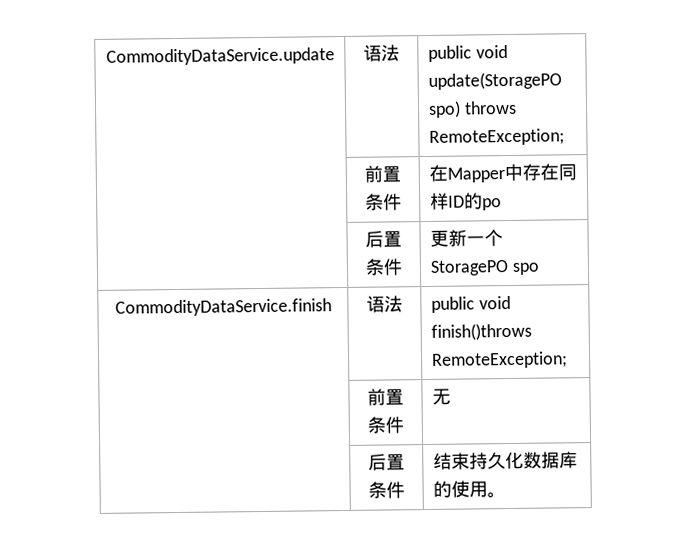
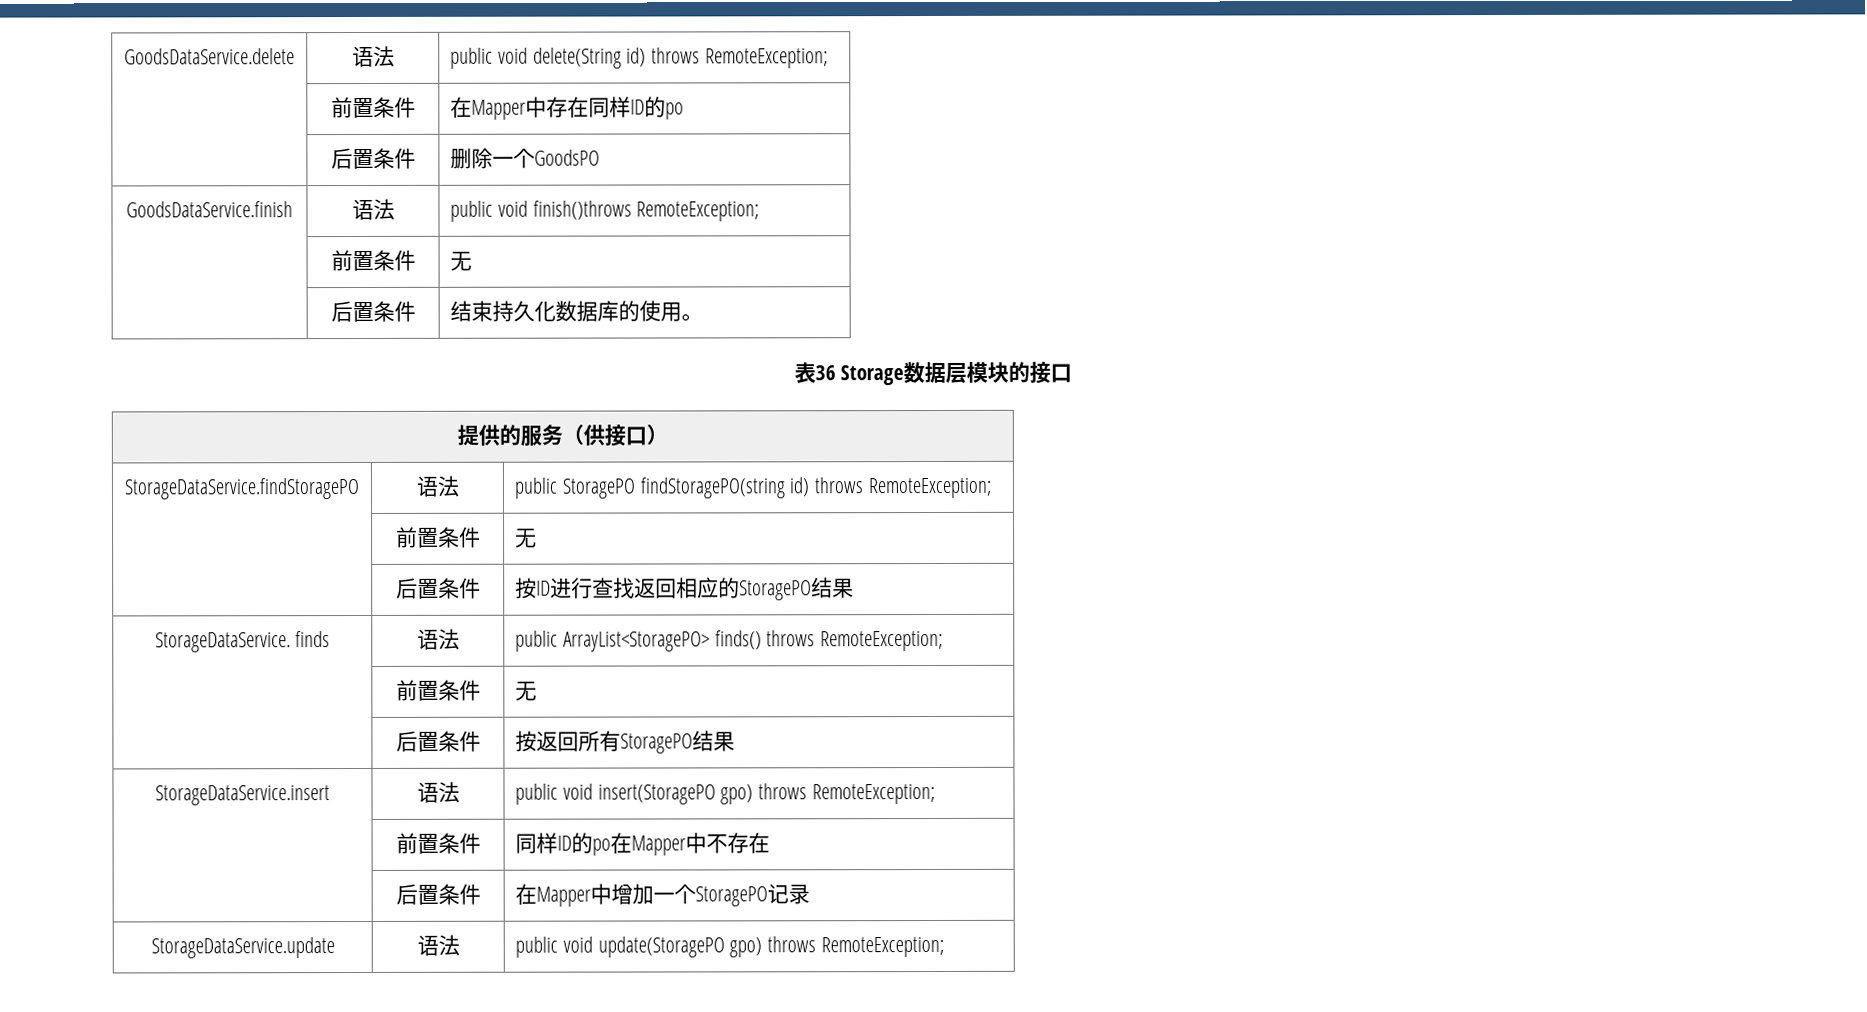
[105,47,335,66] [363,44,400,62] [427,45,508,62] [427,71,562,90] [427,100,461,118] CommodityDataService.update | 语法 | public void update(StoragePO spo) -> [124,48,295,65] [351,45,395,68] [450,47,647,69] GoodsDataService.delete | 语法 | public void delete(String id)
[429,229,503,247] [429,260,540,276] [114,298,332,317] 更新一个StoragePO spo // CommodityDataService.finish -> [450,147,601,169] [126,201,293,218] 删除一个GoodsPO // GoodsDataService.finish
(506, 495) none -> [793,361,1073,386] [457,424,668,447] [124,478,359,500] [415,475,459,497] [514,477,991,499] [395,526,481,548] [515,528,538,548] [395,577,481,599] [515,577,855,601] [154,631,331,653] [416,628,460,650] [515,630,944,652] [395,679,481,701] [515,681,538,701] [395,730,481,752] [515,730,736,754] [155,785,330,806] [416,781,460,803] [515,783,935,805] [395,832,481,854] [515,832,771,856] [395,883,481,905] [515,883,811,907] [150,937,335,959] [416,934,460,956] [515,936,944,958] // 表36 Storage数据层模块的接口 // 提供的服务（供接口） // StorageDataService.findStoragePO | 语法 | public StoragePO findStoragePO(string id) throws RemoteException; // | 前置条件 | 无 // | 后置条件 | 按ID进行查找返回相应的StoragePO结果 // StorageDataService. finds | 语法 | public ArrayList<StoragePO> finds() throws RemoteException; // | 前置条件 | 无 // | 后置条件 | 按返回所有StoragePO结果 // StorageDataService.insert | 语法 | public void insert(StoragePO gpo) throws RemoteException; // | 前置条件 | 同样ID的po在Mapper中不存在 // | 后置条件 | 在Mapper中增加一个StoragePO记录 // StorageDataService.update | 语法 | public void update(StoragePO gpo) throws RemoteException;

